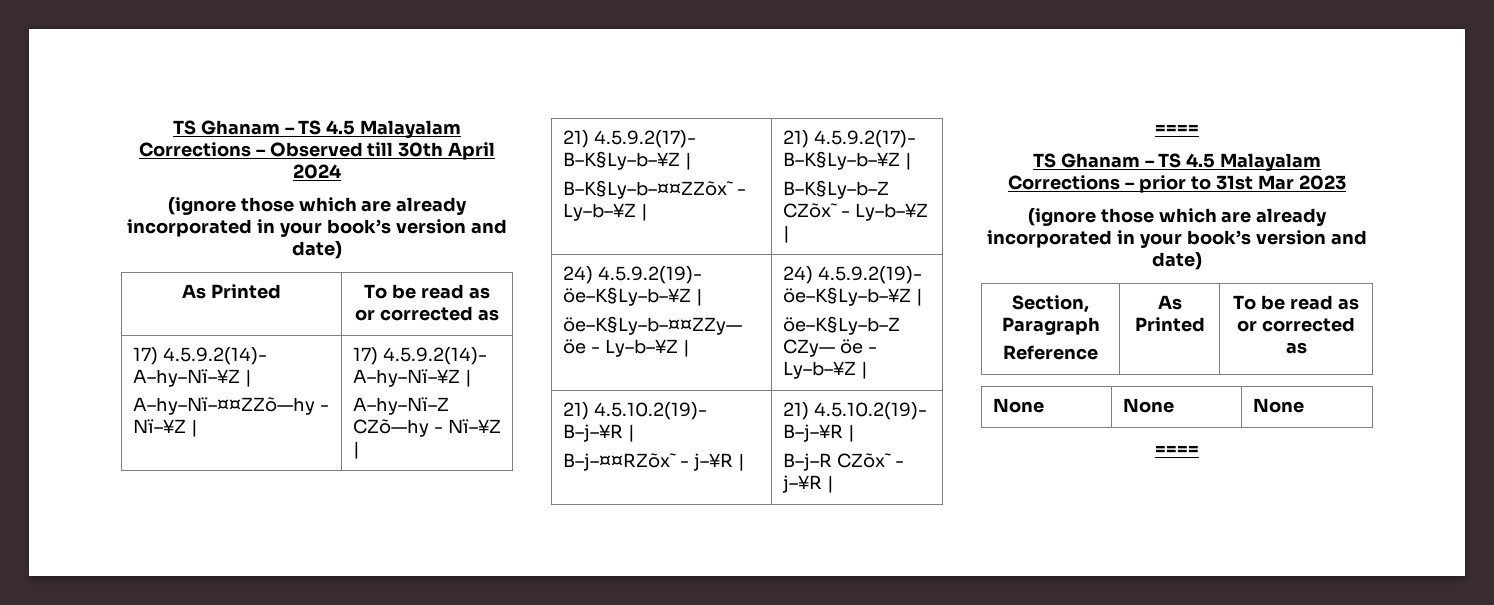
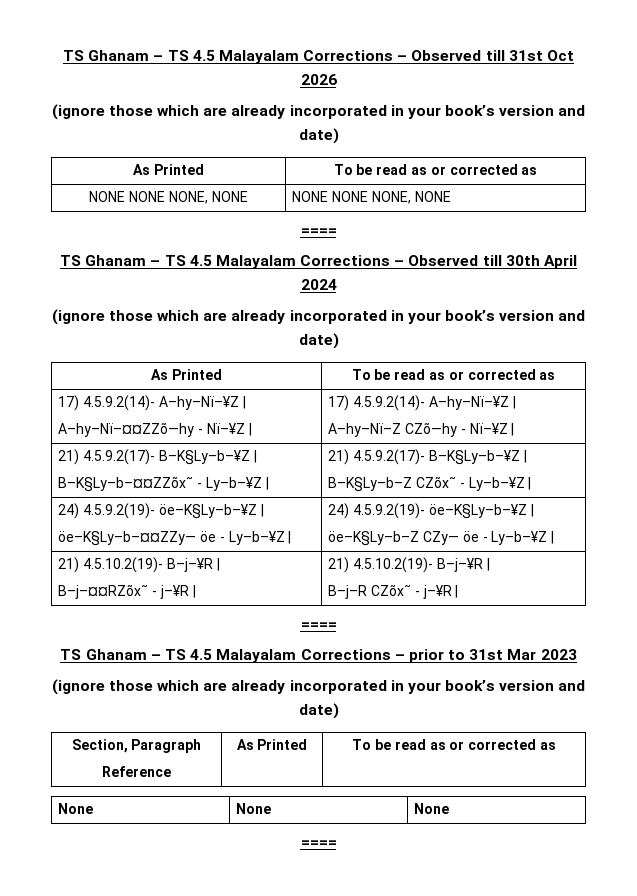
(394, 149) none -> [508,50,575,61] [300,74,337,85] [51,104,586,120] [298,128,339,144] [133,164,204,175] [333,164,538,175] [89,191,248,204] [292,191,451,204] [300,228,337,235] [59,255,502,269] 31st Oct 2026 // (ignore those which are already incorporated in your book’s version and date) // As Printed | To be read as or corrected as // NONE NONE NONE, NONE | NONE NONE NONE, NONE // ==== // TS Ghanam – TS 4.5 Malayalam Corrections – Observed till

